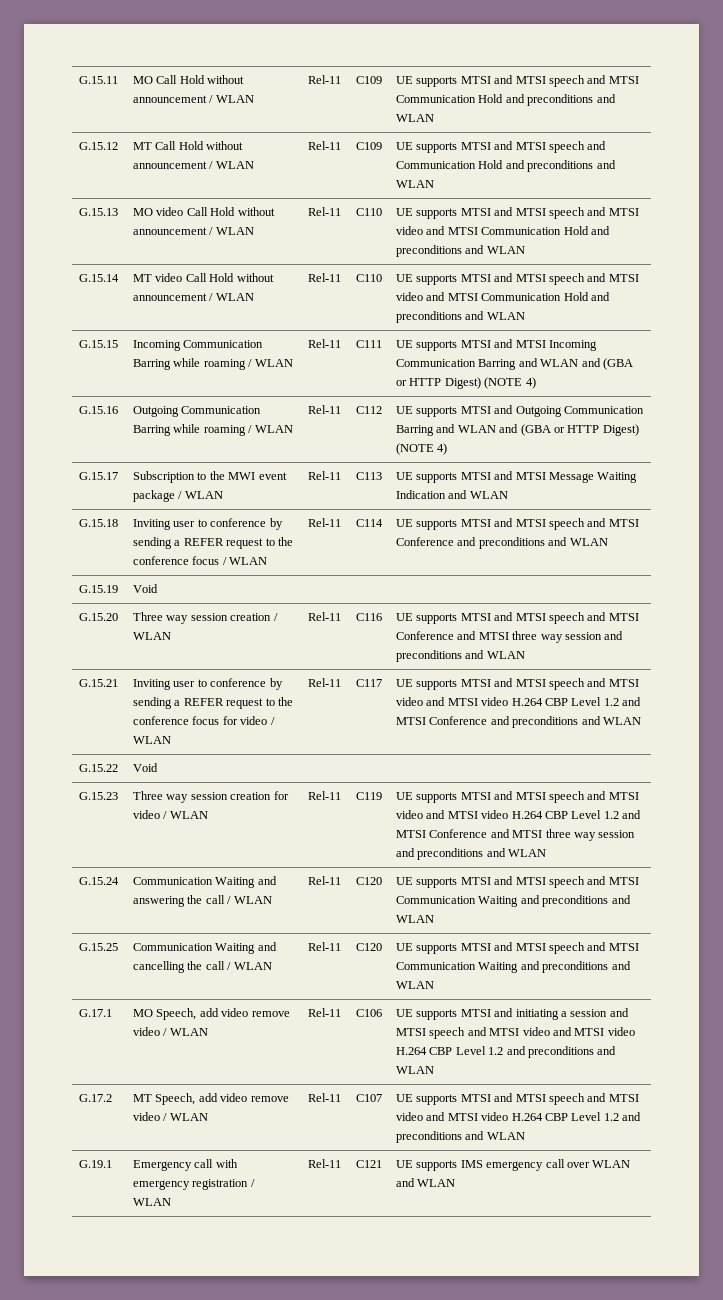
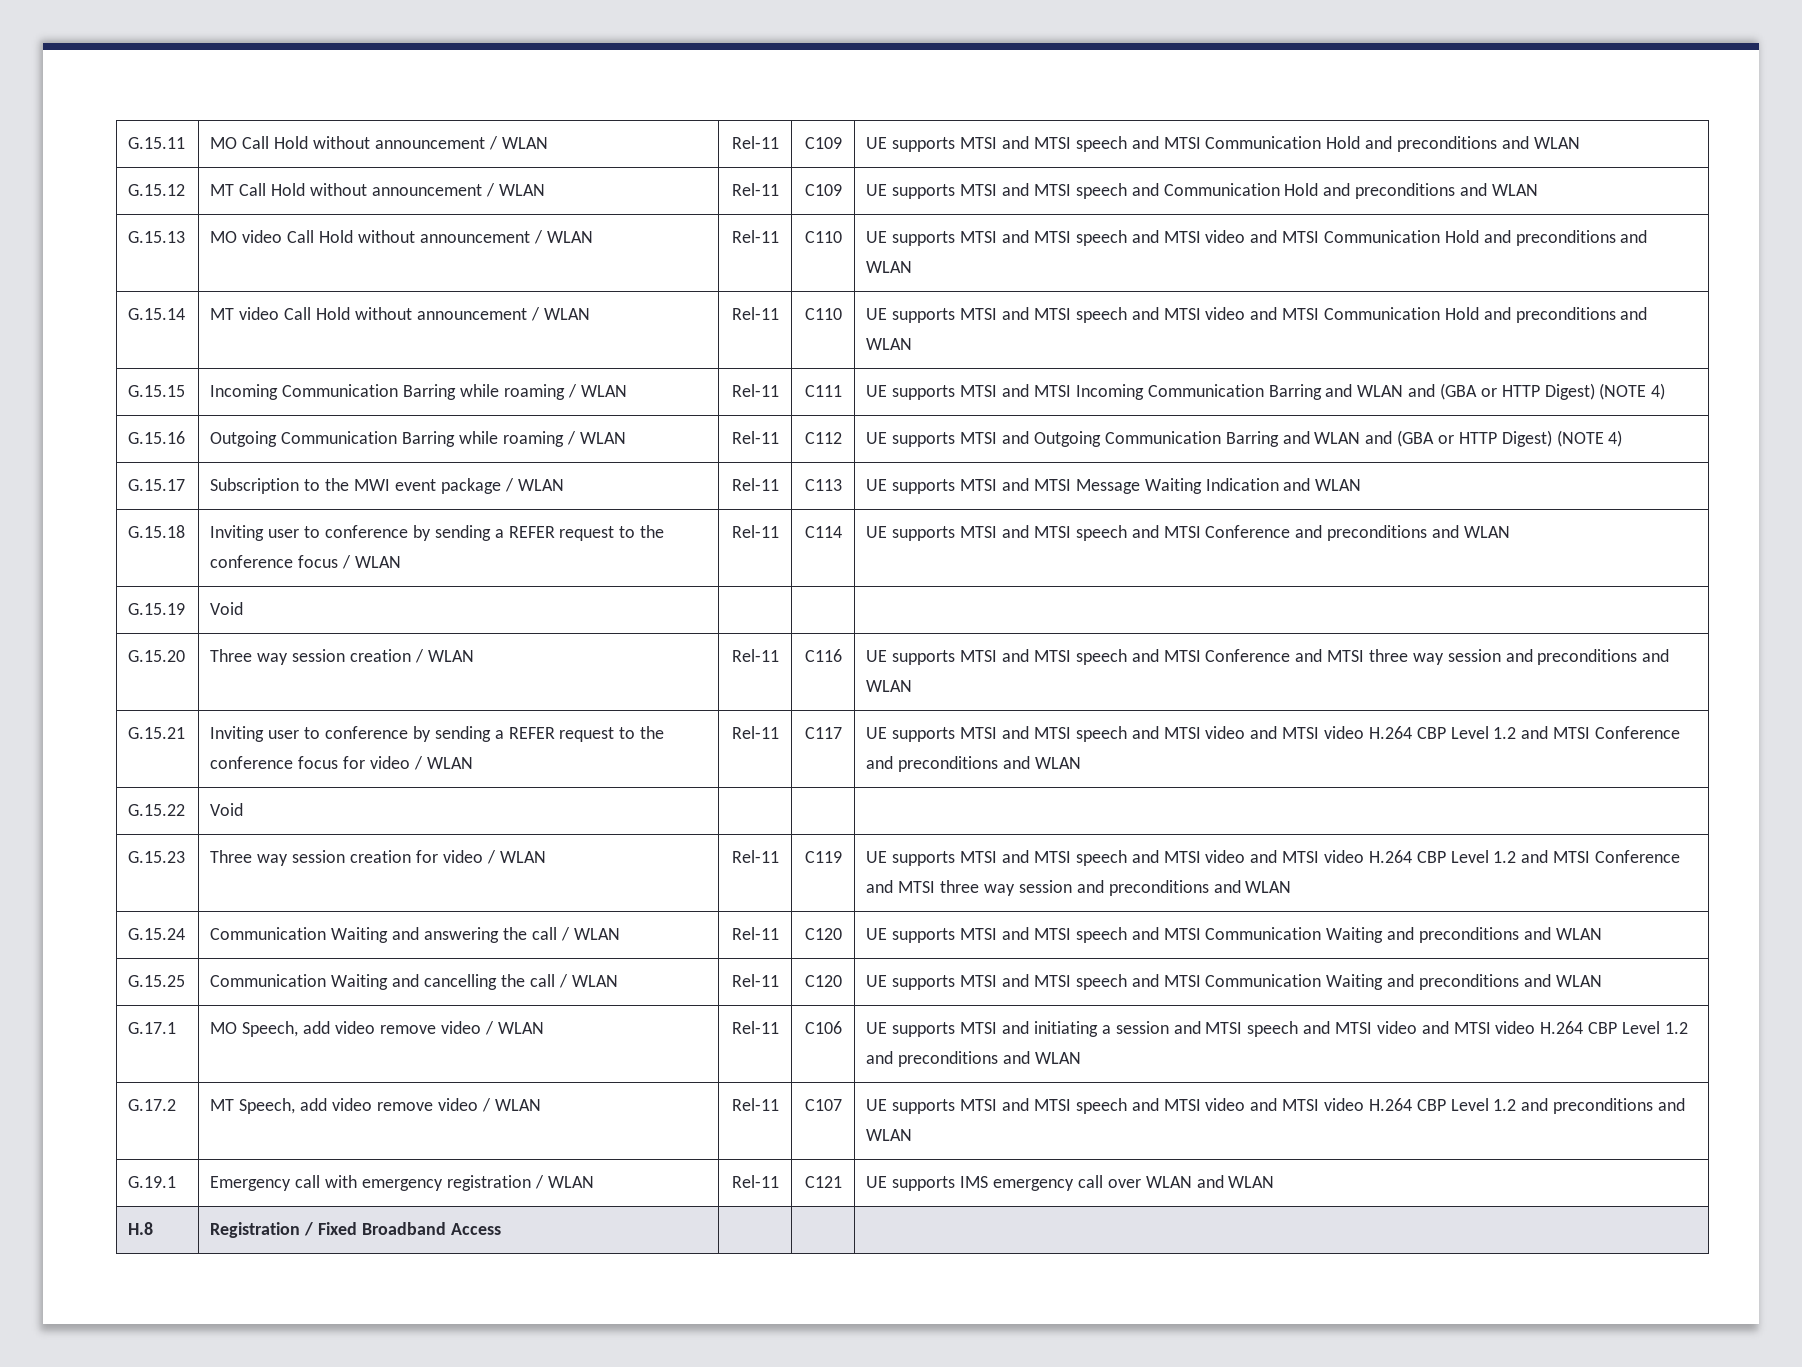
(456, 1183) none -> [128,1222,154,1235] [210,1222,501,1238] // H.8 | Registration / Fixed Broadband Access | | |

